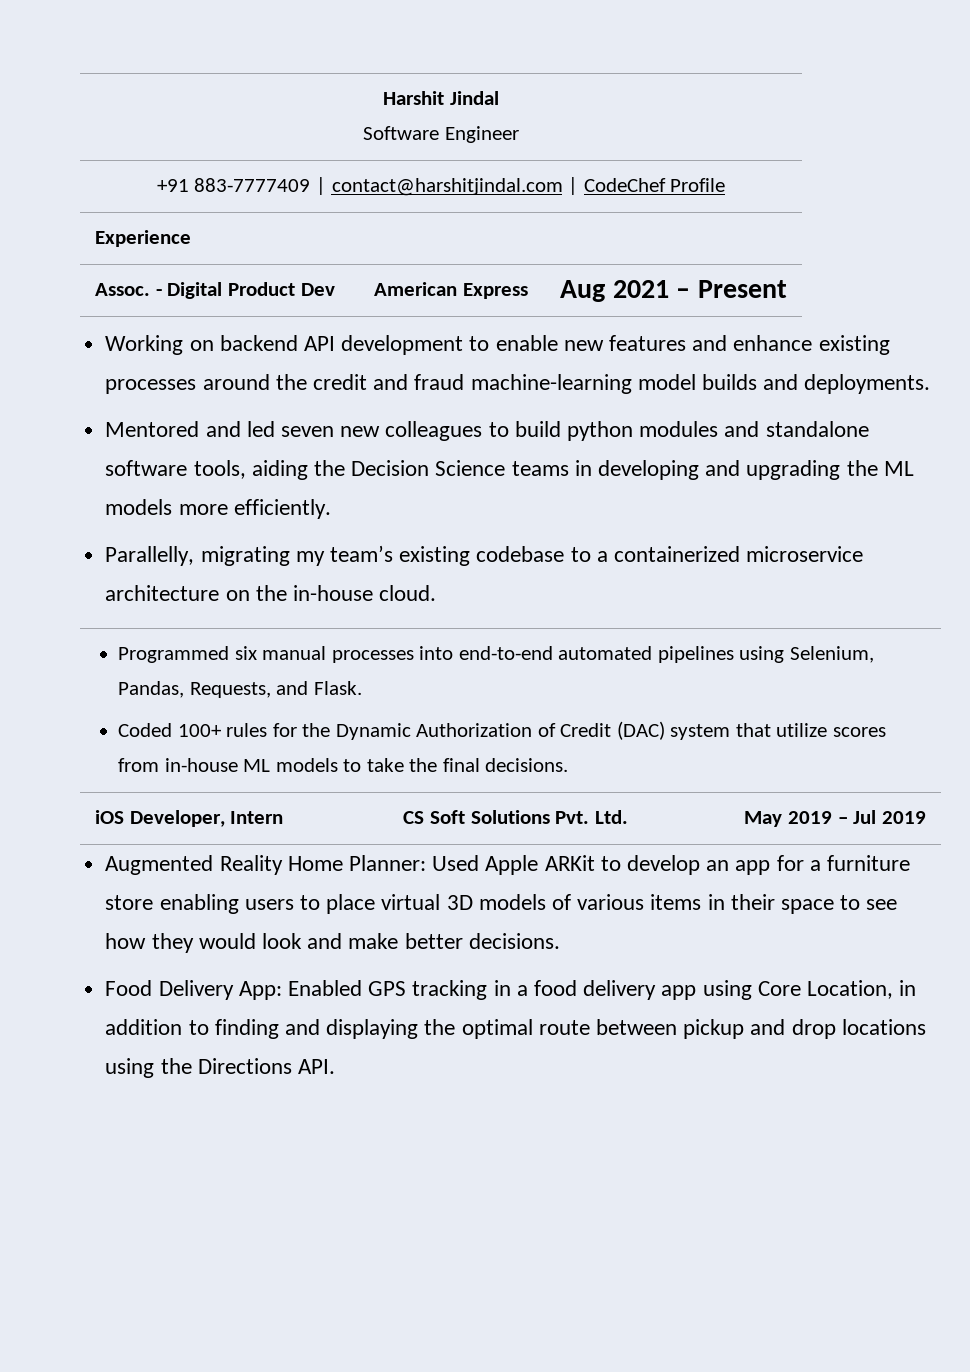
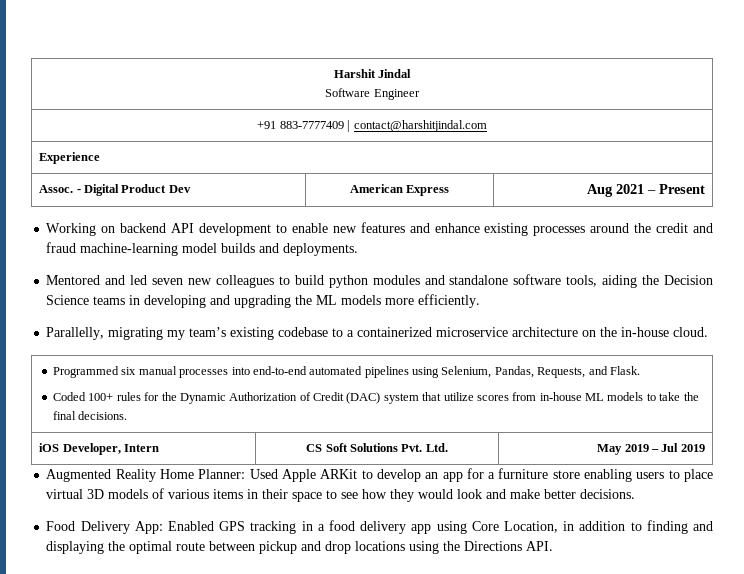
[568,177,726,195] | CodeChef Profile -> (487, 126) none

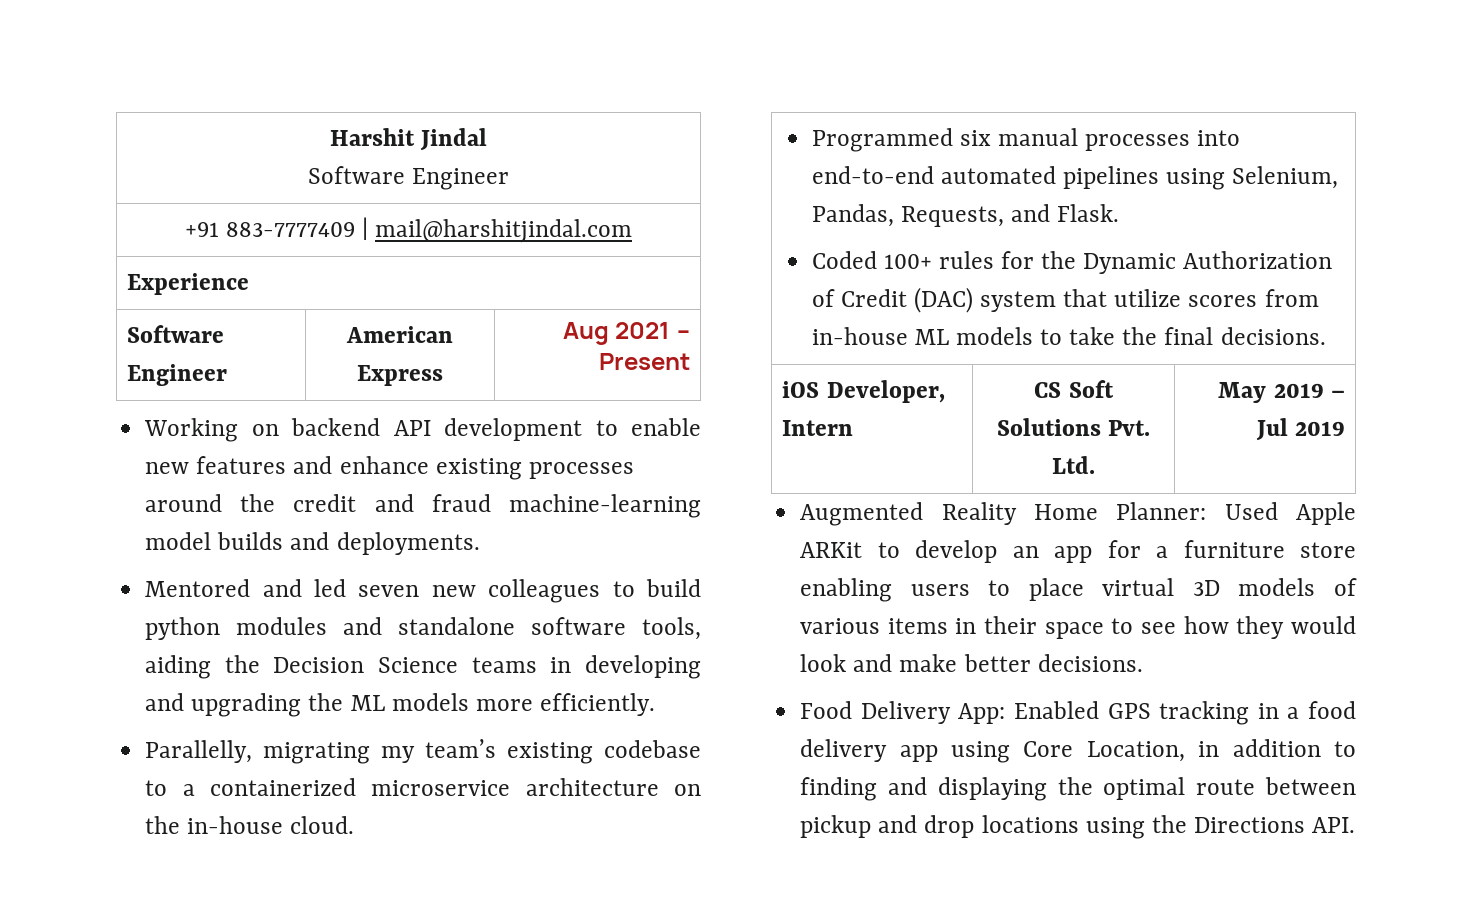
[353,120,487,132] contact@harshitjindal.com -> [375,219,633,243] mail@harshitjindal.com
[39,184,191,196] Assoc. - Digital Product Dev -> [127,325,225,343] [127,364,228,386] Software Engineer

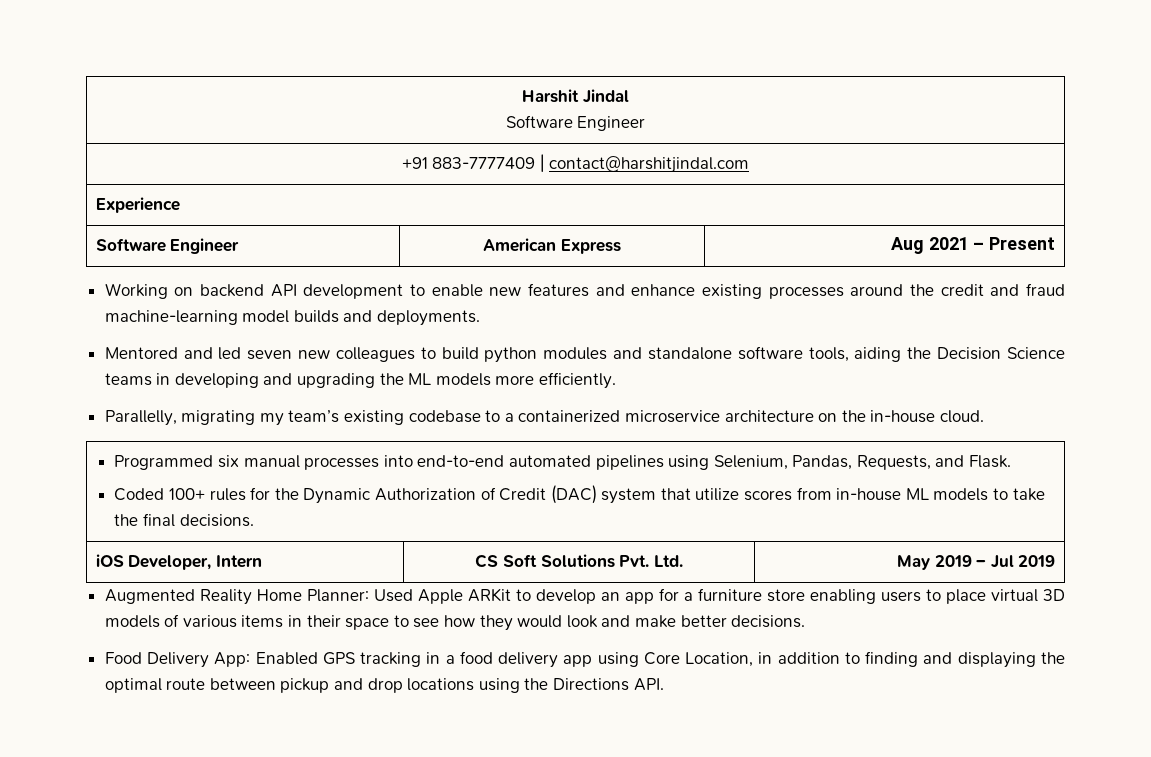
[375,219,633,243] mail@harshitjindal.com -> [549,156,750,173] contact@harshitjindal.com

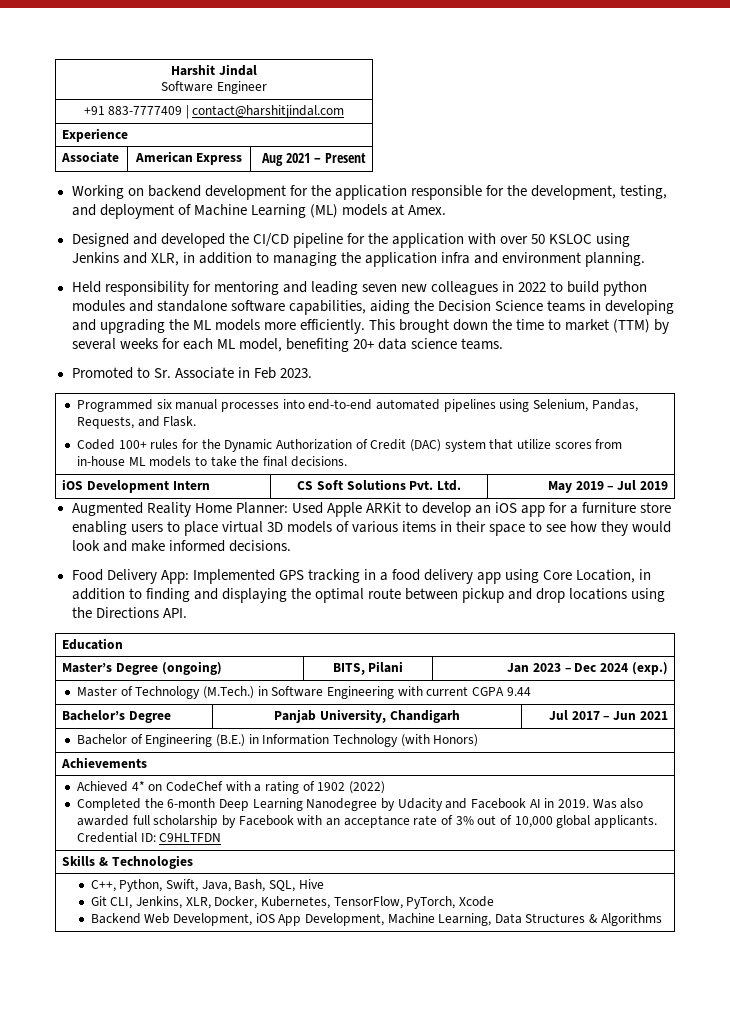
[95,238,240,254] Software Engineer -> [61,151,120,163] Associate
[270,283,1065,299] [104,310,481,326] [104,347,242,360] API development to enable new features and enhance existing processes around the credit and fraud machine-learning model builds and deployments. // Mentored and led -> [204,185,668,200] [71,204,446,219] [71,233,631,248] [71,252,646,267] [71,281,358,296] development for the application responsible for the development, testing, and deployment of Machine Learning (ML) models at Amex. // Designed and developed the CI/CD pipeline for the application with over 50 KSLOC using Jenkins and XLR, in addition to managing the application infra and environment planning. // Held responsibility for mentoring and leading
(415, 354) none -> [501,281,547,292] in 2022
[808,347,849,362] tools, -> [288,300,366,315] capabilities,
[104,410,984,426] // Parallelly, migrating my team’s existing codebase to a containerized microservice architecture on the in-house cloud. -> [368,319,670,334] [71,338,504,352] [71,367,312,379] This brought down the time to market (TTM) by several weeks for each ML model, benefiting 20+ data science teams. // Promoted to Sr. Associate in Feb 2023.
[128,555,212,570] Developer, -> [86,480,169,493] Development
(620, 596) none -> [495,502,518,513] iOS
[680,615,727,627] better -> [168,540,225,552] informed
[255,652,318,665] Enabled -> [192,569,275,584] Implemented
(664, 684) none -> [62,638,124,650] [62,661,222,675] [332,661,404,675] [507,662,668,675] [77,686,531,699] [62,710,171,723] [274,709,460,723] [549,710,668,720] [77,734,479,747] [61,757,148,768] [77,781,385,794] [77,798,644,811] [77,815,657,828] [77,832,222,843] [62,855,193,869] [90,879,324,892] [90,896,494,909] [90,913,662,926] // Education // Master’s Degree (ongoing) | BITS, Pilani | Jan 2023 – Dec 2024 (exp.) // Master of Technology (M.Tech.) in Software Engineering with current CGPA 9.44 // Bachelor’s Degree | Panjab University, Chandigarh | Jul 2017 – Jun 2021 // Bachelor of Engineering (B.E.) in Information Technology (with Honors) // Achievements // Achieved 4* on CodeChef with a rating of 1902 (2022) // Completed the 6-month Deep Learning Nanodegree by Udacity and Facebook AI in 2019. Was also awarded full scholarship by Facebook with an acceptance rate of 3% out of 10,000 global applicants. Credential ID: C9HLTFDN // Skills & Technologies // C++, Python, Swift, Java, Bash, SQL, Hive // Git CLI, Jenkins, XLR, Docker, Kubernetes, TensorFlow, PyTorch, Xcode // Backend Web Development, iOS App Development, Machine Learning, Data Structures & Algorithms

